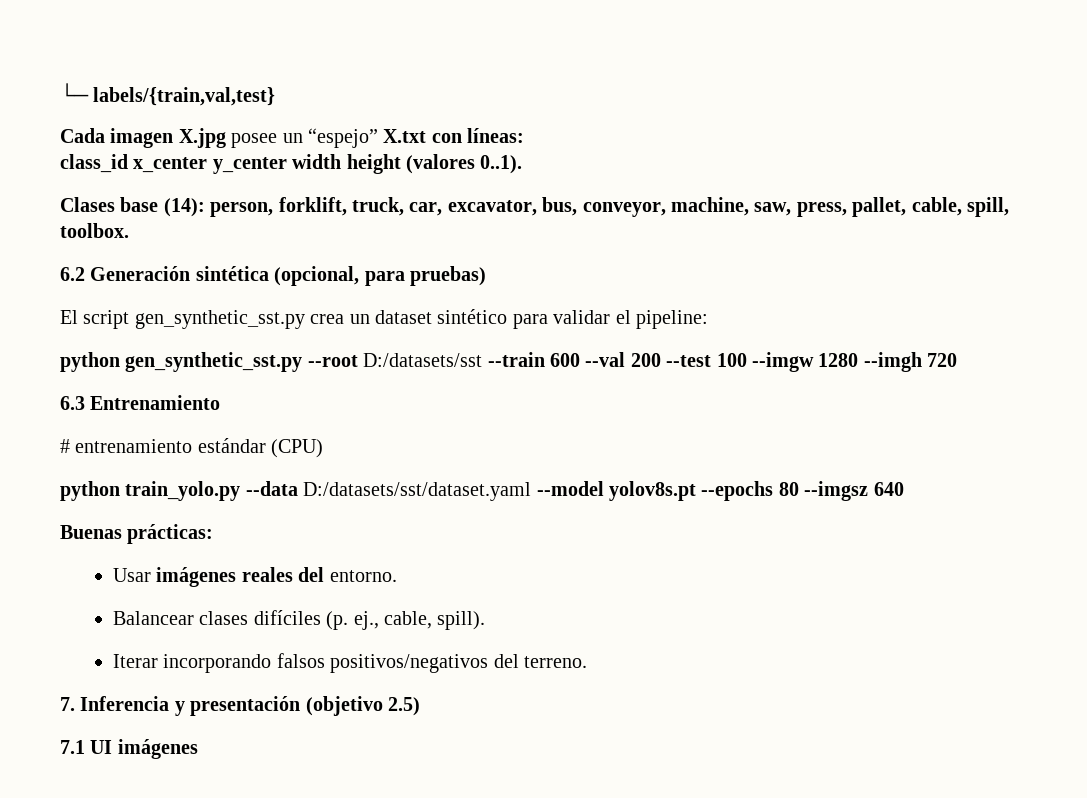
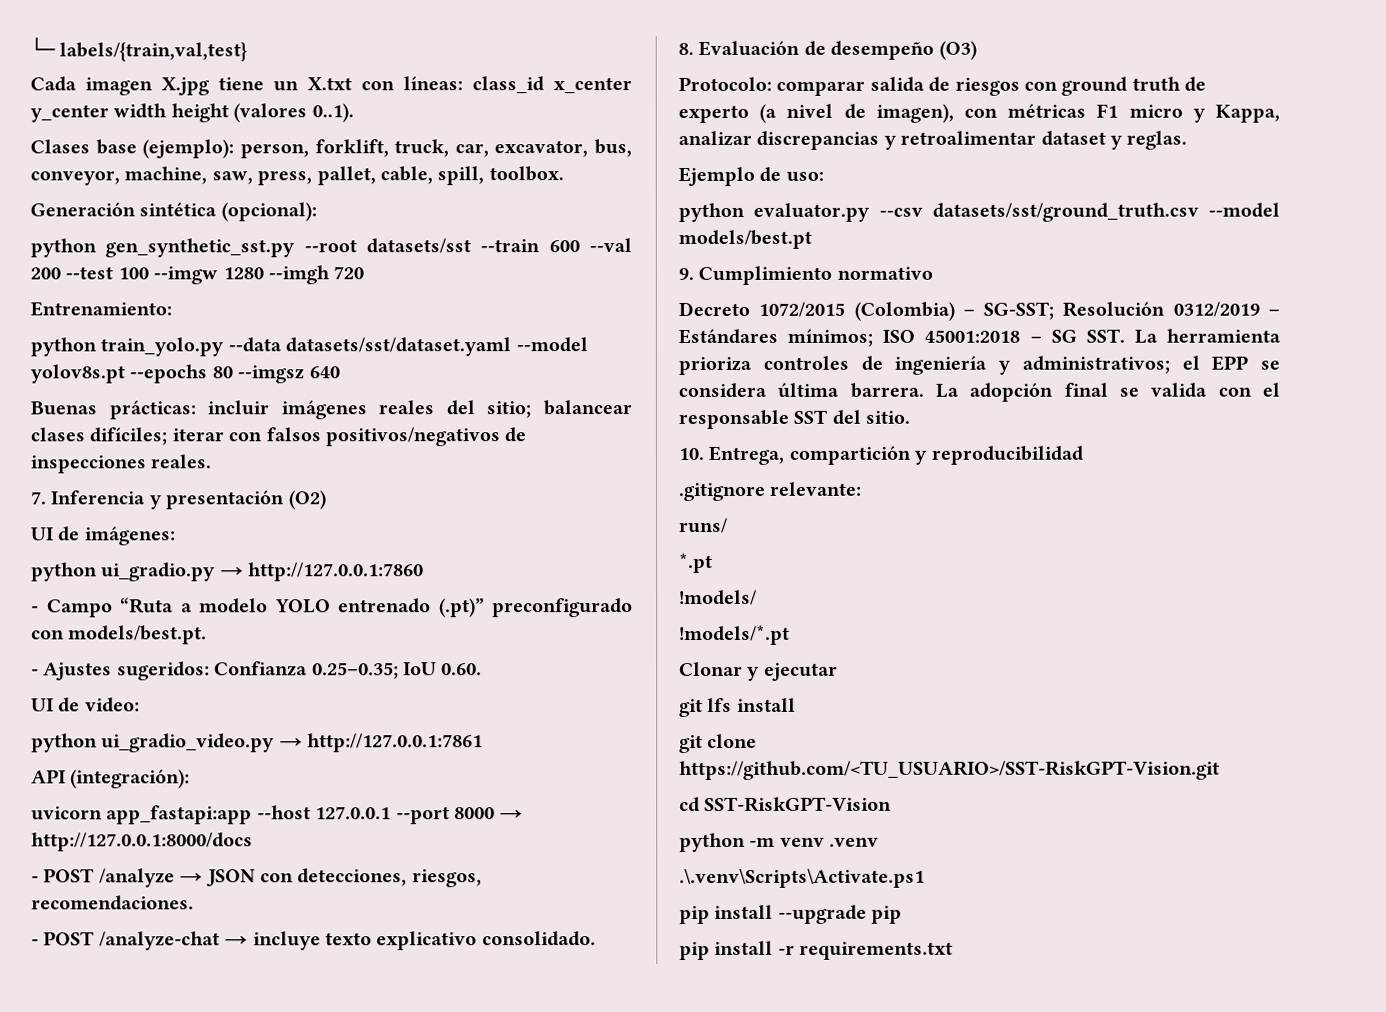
[231,128,378,148] posee un “espejo” -> [218,77,299,92] tiene un
(525, 135) // -> (463, 83) none
[163,198,205,217] (14): -> [142,139,235,159] (ejemplo):
[60,267,85,281] 6.2 -> (564, 174) none
[274,266,486,286] [60,309,708,329] (opcional, para pruebas) // El script gen_synthetic_sst.py crea un dataset sintético para validar el pipeline: -> [220,202,317,222] (opcional):
[363,353,483,367] D:/datasets/sst -> [366,238,471,254] datasets/sst
[60,395,221,410] [60,438,324,458] 6.3 Entrenamiento // # entrenamiento estándar (CPU) -> [30,301,172,317] Entrenamiento:
[303,482,532,501] D:/datasets/sst/dataset.yaml -> [285,337,512,357] datasets/sst/dataset.yaml
[113,568,152,582] // Usar -> [207,400,270,416] incluir
[329,570,397,582] [113,610,486,630] [113,653,588,673] [60,696,420,716] [60,739,198,759] entorno. // Balancear clases difíciles (p. ej., cable, spill). // Iterar incorporando falsos positivos/negativos del terreno. // 7. Inferencia y presentación (objetivo 2.5) // 7.1 UI imágenes -> [486,400,632,419] [30,427,527,447] [30,454,212,474] [30,490,327,510] [31,526,176,546] [31,562,425,582] [31,597,633,618] [31,625,208,645] [31,661,483,681] [31,697,140,713] [31,733,484,753] [31,769,191,789] [31,805,524,825] [31,832,253,852] [31,868,482,888] [31,895,194,911] [31,931,596,951] [678,40,977,60] [678,76,1207,96] [678,103,1280,124] [678,130,1188,150] [678,166,824,187] [678,202,1280,223] [678,229,812,250] [678,265,933,285] [678,301,1280,321] [678,328,1281,347] [678,355,1280,376] [678,382,1280,402] [678,409,911,430] [678,445,1083,465] [678,481,862,502] [679,517,729,534] [679,552,713,574] [679,589,758,606] [679,624,790,646] [679,661,838,681] [679,697,796,718] [679,733,758,754] [679,760,1220,781] [679,796,893,813] [679,832,880,853] [679,868,925,889] [679,904,903,925] [679,940,954,961] sitio; balancear clases difíciles; iterar con falsos positivos/negativos de inspecciones reales. // 7. Inferencia y presentación (O2) // UI de imágenes: // python ui_gradio.py → http://127.0.0.1:7860 // - Campo “Ruta a modelo YOLO entrenado (.pt)” preconfigurado con models/best.pt. // - Ajustes sugeridos: Confianza 0.25–0.35; IoU 0.60. // UI de video: // python ui_gradio_video.py → http://127.0.0.1:7861 // API (integración): // uvicorn app_fastapi:app --host 127.0.0.1 --port 8000 → http://127.0.0.1:8000/docs // - POST /analyze → JSON con detecciones, riesgos, recomendaciones. // - POST /analyze-chat → incluye texto explicativo consolidado. // 8. Evaluación de desempeño (O3) // Protocolo: comparar salida de riesgos con ground truth de experto (a nivel de imagen), con métricas F1 micro y Kappa, analizar discrepancias y retroalimentar dataset y reglas. // Ejemplo de uso: // python evaluator.py --csv datasets/sst/ground_truth.csv --model models/best.pt // 9. Cumplimiento normativo // Decreto 1072/2015 (Colombia) – SG-SST; Resolución 0312/2019 – Estándares mínimos; ISO 45001:2018 – SG SST. La herramienta prioriza controles de ingeniería y administrativos; el EPP se considera última barrera. La adopción final se valida con el responsable SST del sitio. // 10. Entrega, compartición y reproducibilidad // .gitignore relevante: // runs/ // *.pt // !models/ // !models/*.pt // Clonar y ejecutar // git lfs install // git clone https://github.com/<TU_USUARIO>/SST-RiskGPT-Vision.git // cd SST-RiskGPT-Vision // python -m venv .venv // .\.venv\Scripts\Activate.ps1 // pip install --upgrade pip // pip install -r requirements.txt

